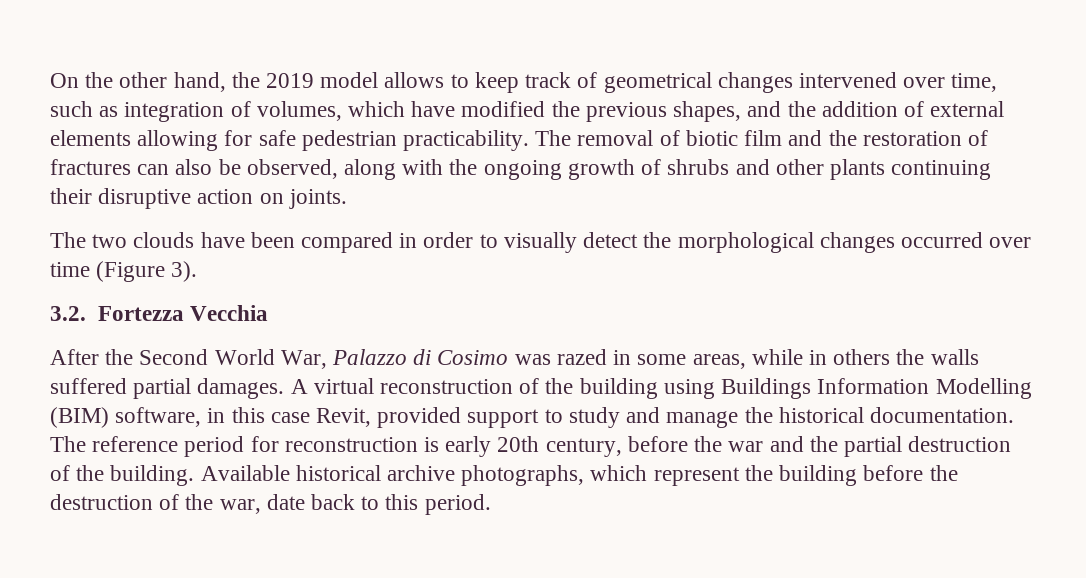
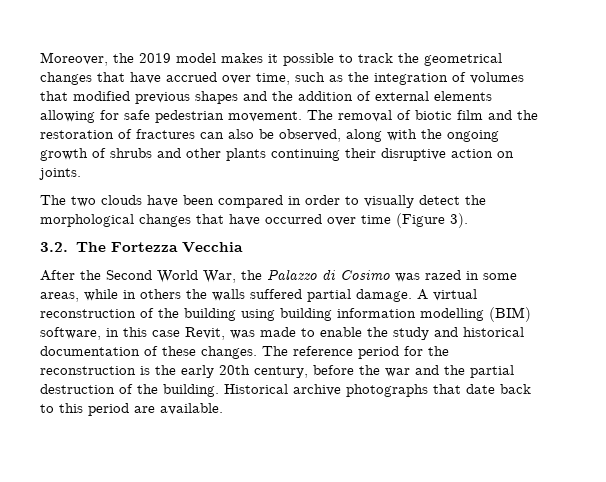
[50,72,897,93] On the other hand, the 2019 model allows to keep track of geometrical changes intervened -> [40,52,502,66] [40,72,217,85] Moreover, the 2019 model makes it possible to track the geometrical changes that have accrued
(119, 111) none -> [348,72,369,82] the
[256,101,742,122] volumes, which have modified the previous shapes, -> [470,72,524,84] [40,91,238,104] volumes that modified previous shapes
[403,130,530,151] practicability. -> [228,111,302,122] movement.
(895, 242) none -> [196,214,260,226] that have
(86, 313) none -> [75,242,106,252] The
(327, 359) none -> [241,270,262,280] the
[197,378,285,399] damages. -> [356,289,412,302] damage.
[721,378,1032,399] Buildings Information Modelling -> [280,308,484,321] building information modelling
[377,407,1014,428] provided support to study and manage the historical documentation. -> [230,327,524,340] [40,346,257,359] was made to enable the study and historical documentation of these changes.
(279, 444) none -> [428,346,449,356] the
(440, 444) none -> [155,365,176,375] the
[200,465,958,486] [50,494,261,514] Available historical archive photographs, which represent the building before the destruction of the war, -> [224,384,461,397] Historical archive photographs that
[424,494,491,515] period. -> [88,403,223,416] period are available.

